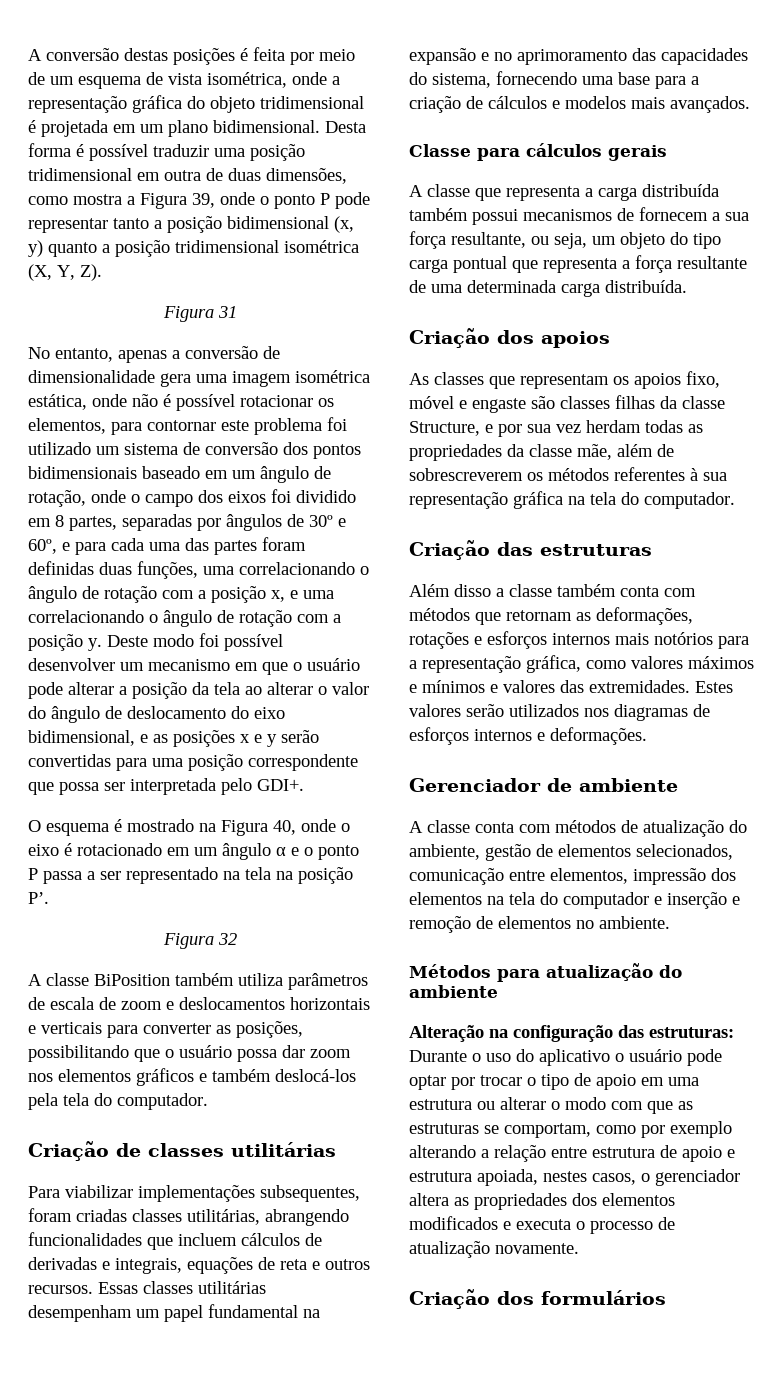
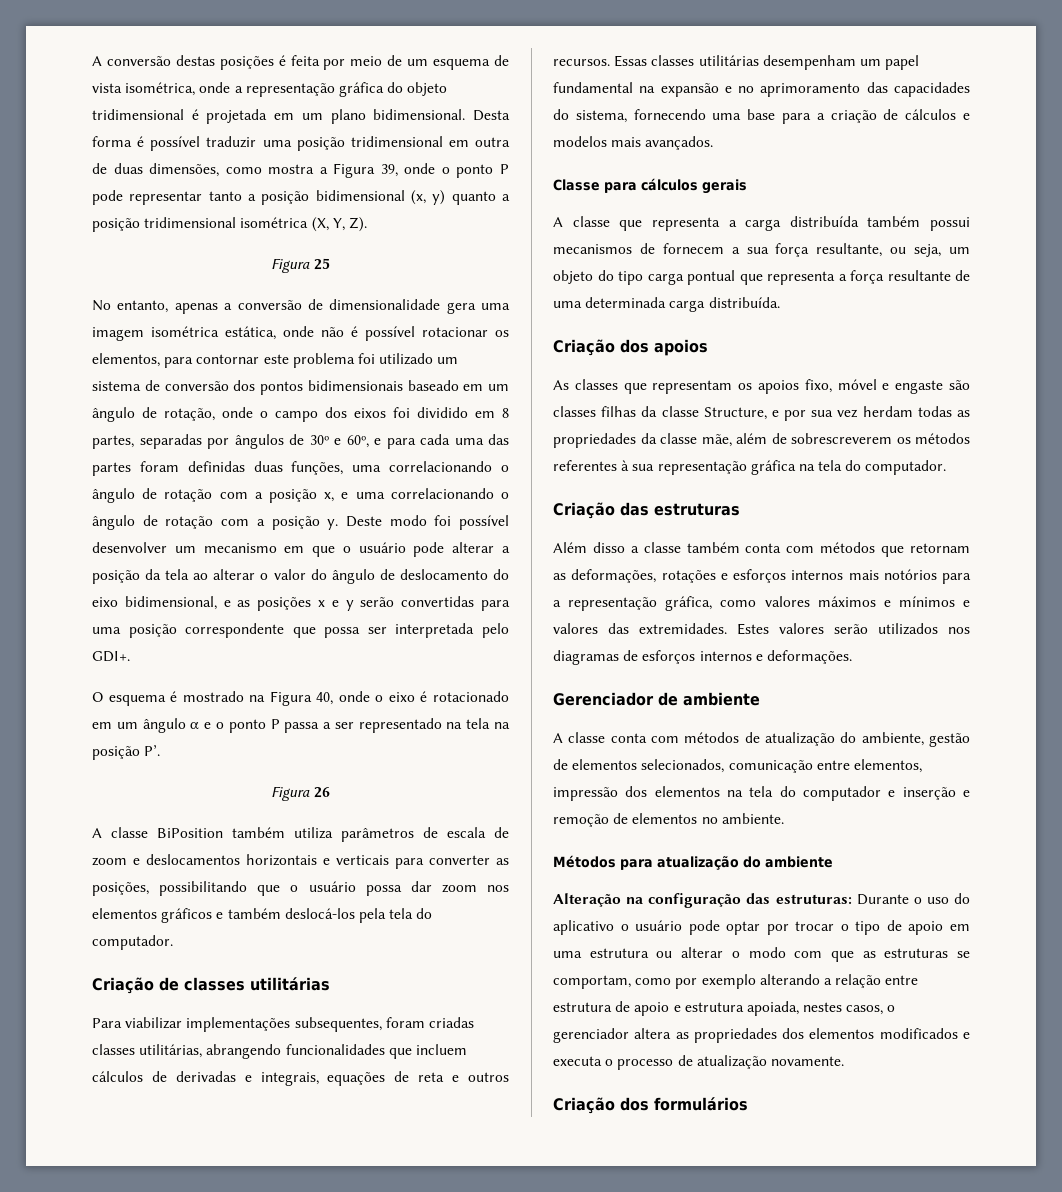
[218,306,237,318] 31 -> [313,258,330,270] 25
[218,933,237,945] 32 -> [313,787,330,798] 26

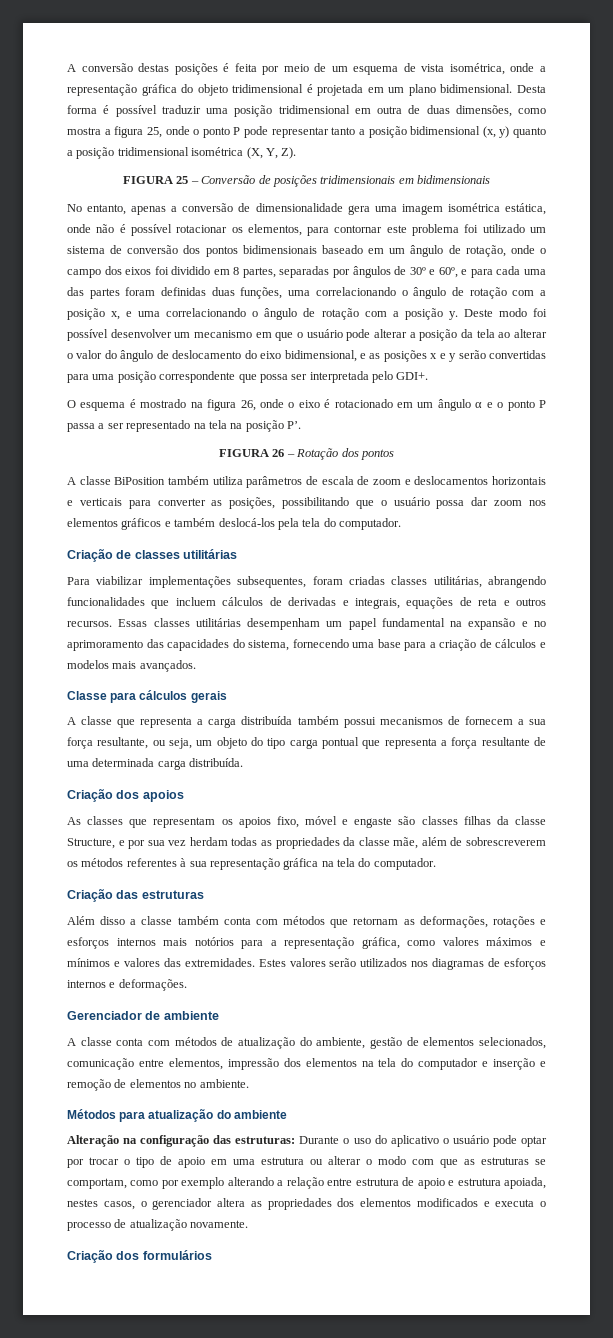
[333,163,398,178] Figura 39, -> [114,126,162,138] figura 25,
[271,258,311,273] Figura -> [123,176,173,184] FIGURA
(330, 264) none -> [190,175,490,187] – Conversão de posições tridimensionais em bidimensionais
[269,691,334,706] Figura 40, -> [207,399,256,411] figura 26,
[271,786,311,801] Figura -> [219,449,270,457] FIGURA
(330, 792) none -> [286,448,394,460] – Rotação dos pontos

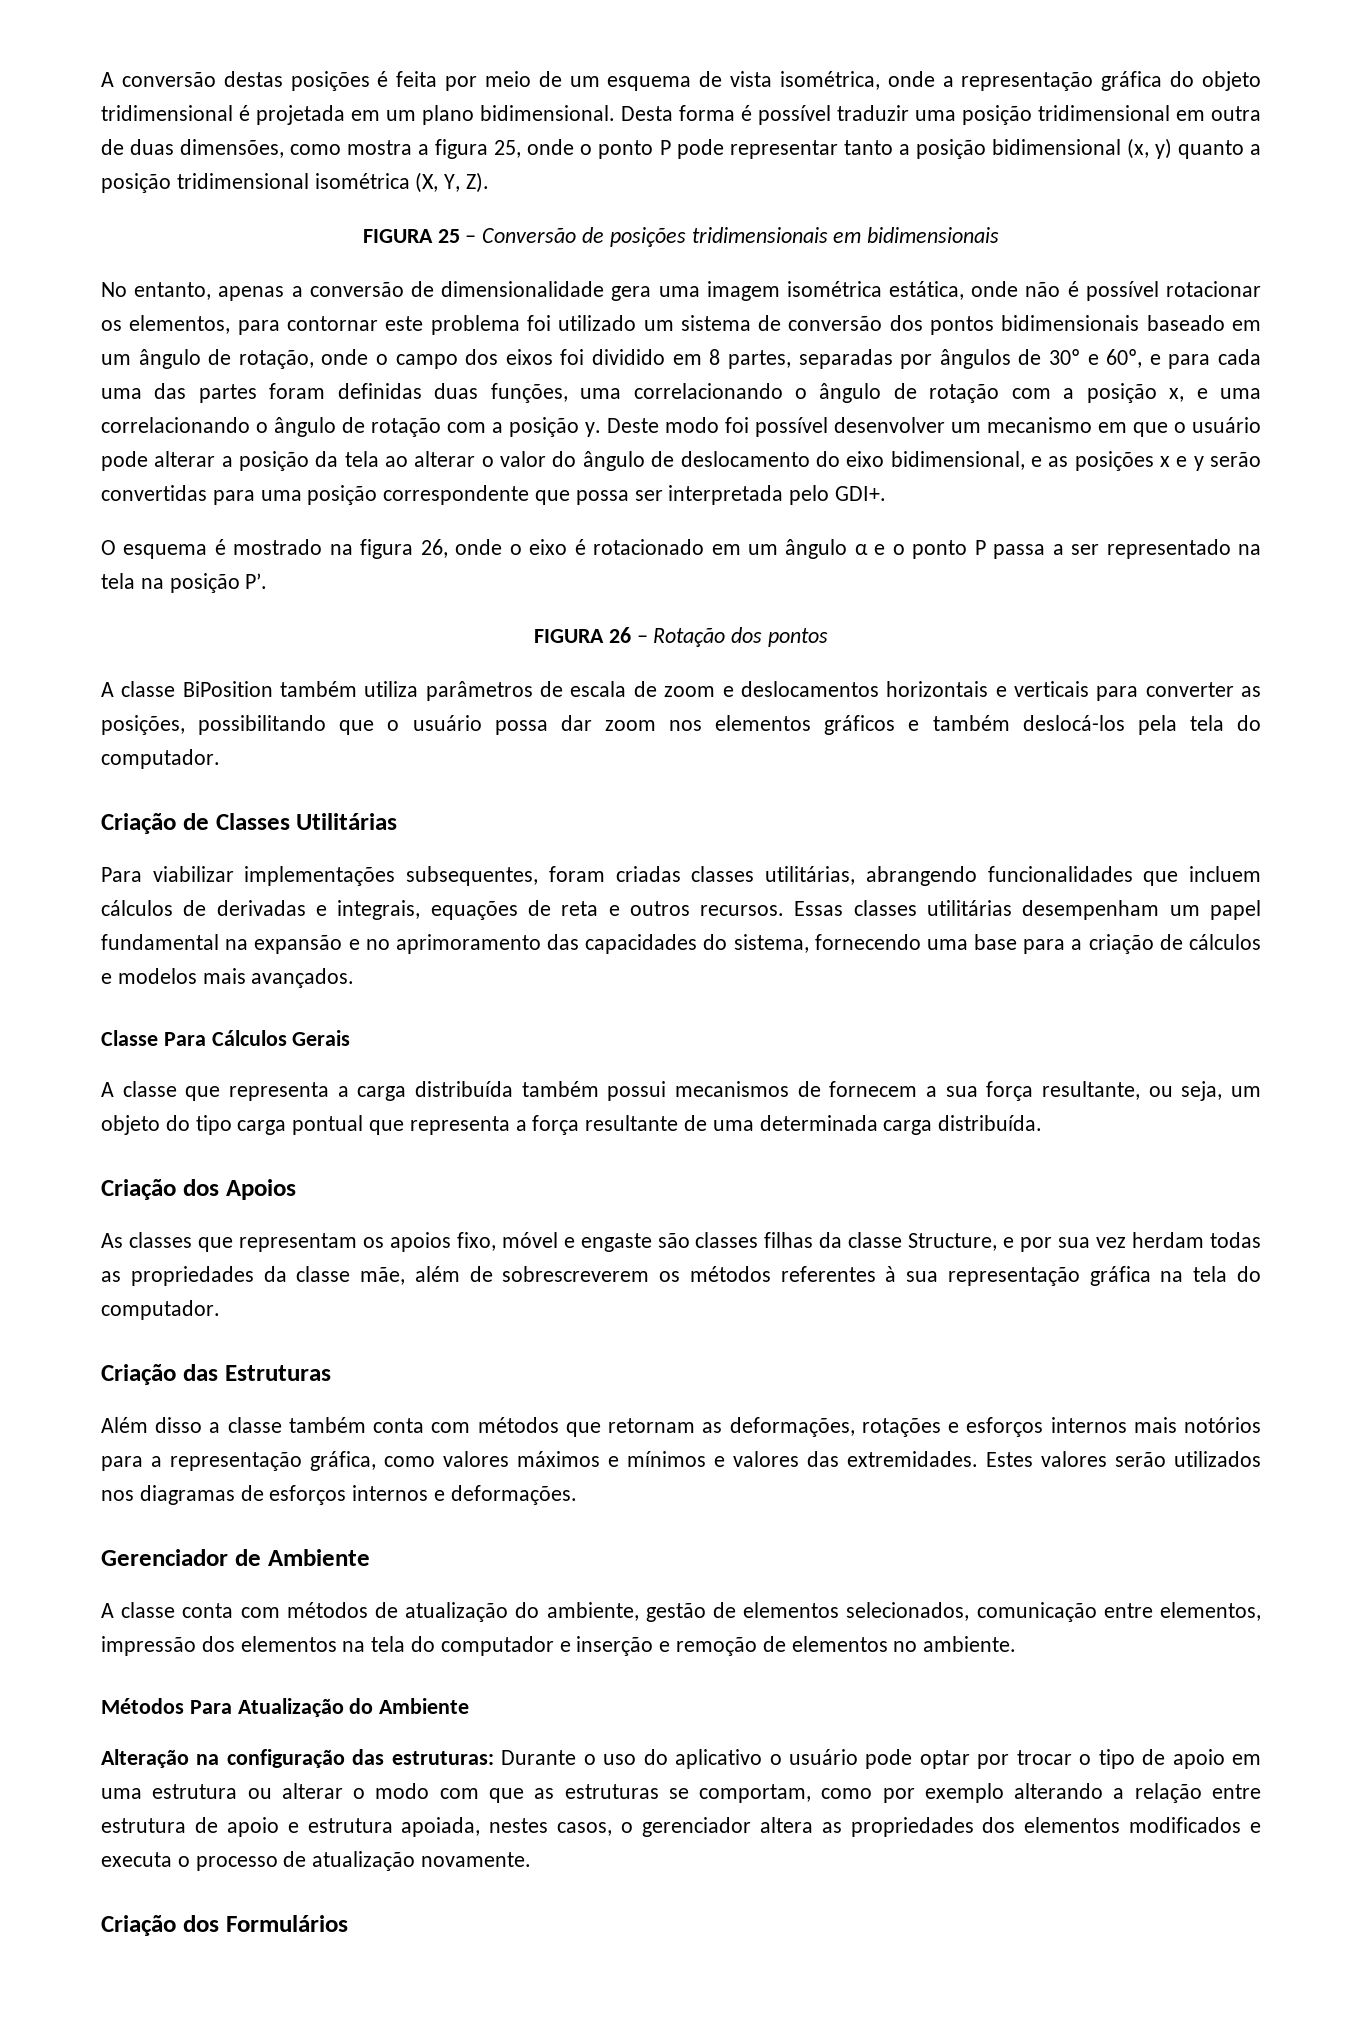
[134,549,238,559] classes utilitárias -> [215,813,398,830] Classes Utilitárias
[110,690,227,703] para cálculos gerais -> [163,1030,351,1046] Para Cálculos Gerais
[142,790,184,802] apoios -> [225,1179,296,1200] Apoios
[141,890,204,899] estruturas -> [224,1365,331,1381] Estruturas
[163,1011,219,1020] ambiente -> [267,1549,370,1566] Ambiente
[119,1109,287,1122] para atualização do ambiente -> [189,1698,470,1717] Para Atualização do Ambiente
[142,1250,212,1260] formulários -> [225,1915,348,1932] Formulários

